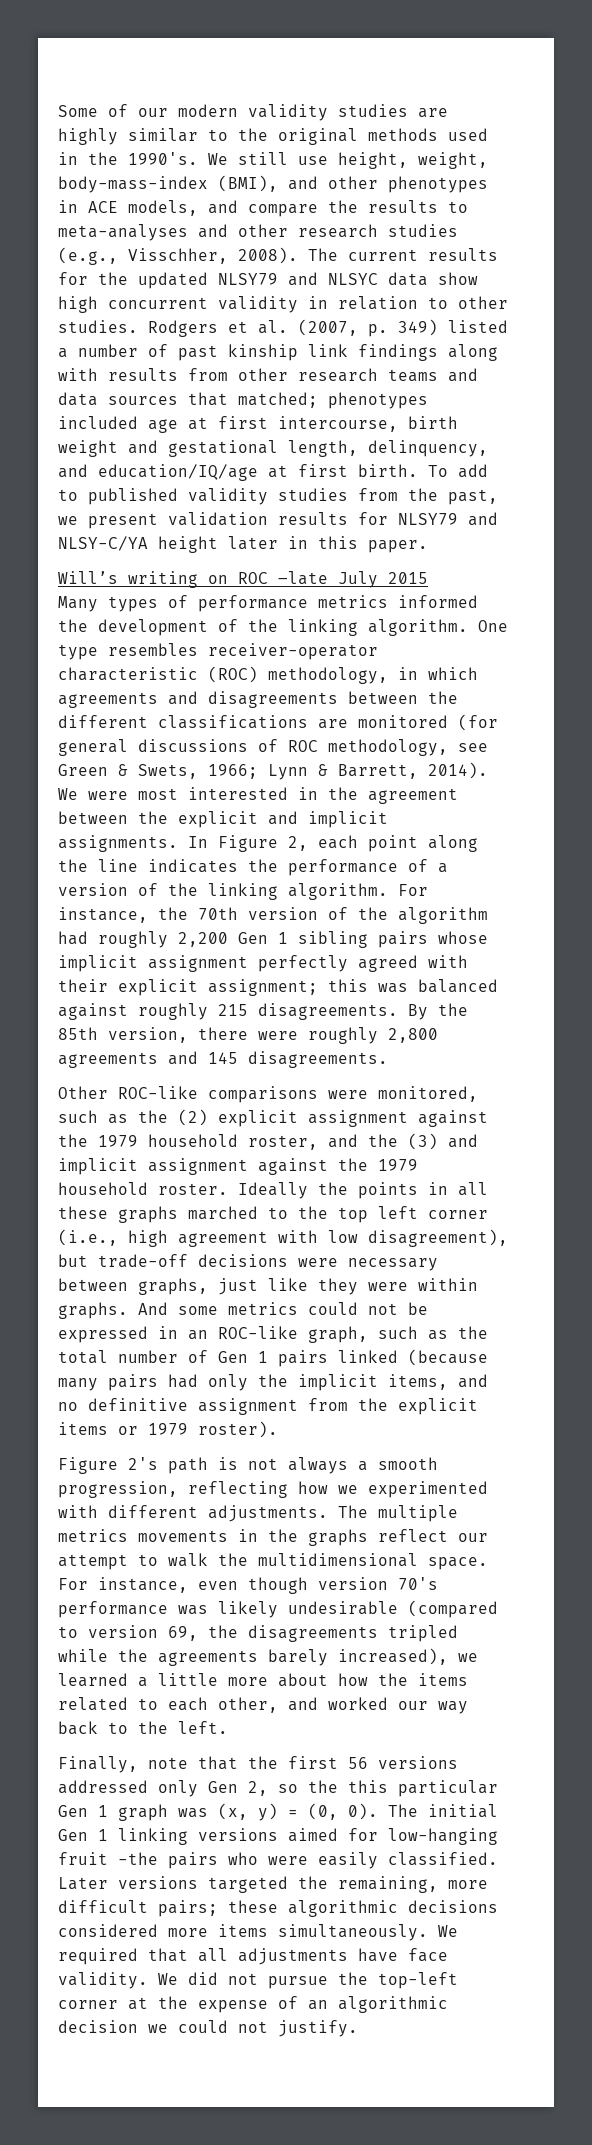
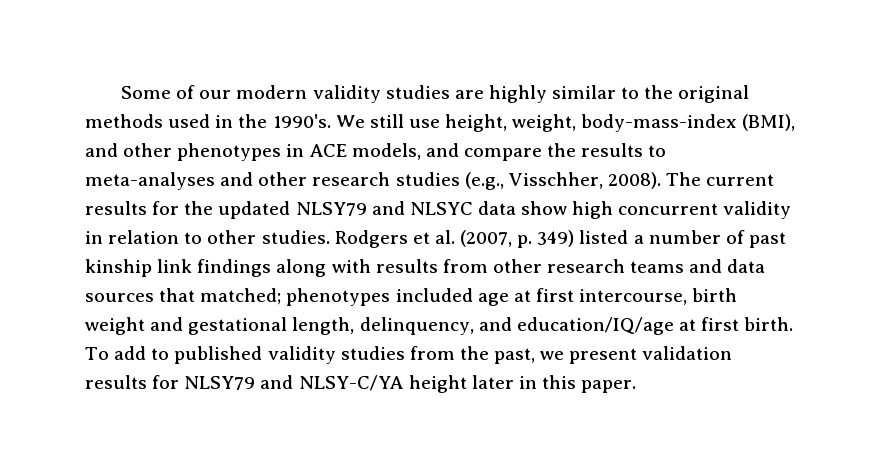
[58,571,428,588] [58,595,478,612] [58,619,508,636] [58,643,378,660] [58,666,478,684] [58,691,458,708] [58,714,498,731] [58,739,488,756] [58,762,488,780] [58,787,458,804] [58,811,388,828] [58,835,478,852] [58,859,448,876] [58,883,428,900] [58,907,488,924] [58,931,488,948] [58,955,468,972] [58,979,498,996] [58,1003,468,1020] [58,1027,438,1044] [58,1051,388,1068] [58,1086,478,1103] [58,1109,488,1127] [58,1133,478,1150] [58,1158,418,1175] [58,1182,488,1199] [58,1206,488,1223] [58,1229,508,1247] [58,1254,438,1271] [58,1278,478,1295] [58,1302,428,1319] [58,1326,488,1343] [58,1349,488,1367] [58,1374,488,1391] [58,1398,478,1415] [58,1421,278,1438] [58,1457,438,1474] [58,1481,488,1498] [58,1505,458,1522] [58,1529,488,1546] [58,1553,488,1570] [58,1577,438,1594] [58,1600,498,1618] [58,1625,458,1642] [58,1648,478,1666] [58,1673,468,1687] [58,1697,468,1714] [58,1721,228,1735] [58,1756,458,1773] [58,1780,498,1797] [58,1803,498,1821] [58,1828,498,1845] [58,1852,498,1869] [58,1876,488,1893] [58,1900,498,1917] [58,1924,458,1941] [58,1948,448,1965] [58,1972,458,1989] [58,1996,448,2013] [58,2020,358,2037] // Will’s writing on ROC –late July 2015 // Many types of performance metrics informed the development of the linking algorithm. One type resembles receiver-operator characteristic (ROC) methodology, in which agreements and disagreements between the different classifications are monitored (for general discussions of ROC methodology, see Green & Swets, 1966; Lynn & Barrett, 2014). We were most interested in the agreement between the explicit and implicit assignments. In Figure 2, each point along the line indicates the performance of a version of the linking algorithm. For instance, the 70th version of the algorithm had roughly 2,200 Gen 1 sibling pairs whose implicit assignment perfectly agreed with their explicit assignment; this was balanced against roughly 215 disagreements. By the 85th version, there were roughly 2,800 agreements and 145 disagreements. // Other ROC-like comparisons were monitored, such as the (2) explicit assignment against the 1979 household roster, and the (3) and implicit assignment against the 1979 household roster. Ideally the points in all these graphs marched to the top left corner (i.e., high agreement with low disagreement), but trade-off decisions were necessary between graphs, just like they were within graphs. And some metrics could not be expressed in an ROC-like graph, such as the total number of Gen 1 pairs linked (because many pairs had only the implicit items, and no definitive assignment from the explicit items or 1979 roster). // Figure 2's path is not always a smooth progression, reflecting how we experimented with different adjustments. The multiple metrics movements in the graphs reflect our attempt to walk the multidimensional space. For instance, even though version 70's performance was likely undesirable (compared to version 69, the disagreements tripled while the agreements barely increased), we learned a little more about how the items related to each other, and worked our way back to the left. // Finally, note that the first 56 versions addressed only Gen 2, so the this particular Gen 1 graph was (x, y) = (0, 0). The initial Gen 1 linking versions aimed for low-hanging fruit -the pairs who were easily classified. Later versions targeted the remaining, more difficult pairs; these algorithmic decisions considered more items simultaneously. We required that all adjustments have face validity. We did not pursue the top-left corner at the expense of an algorithmic decision we could not justify. -> (637, 386) none

